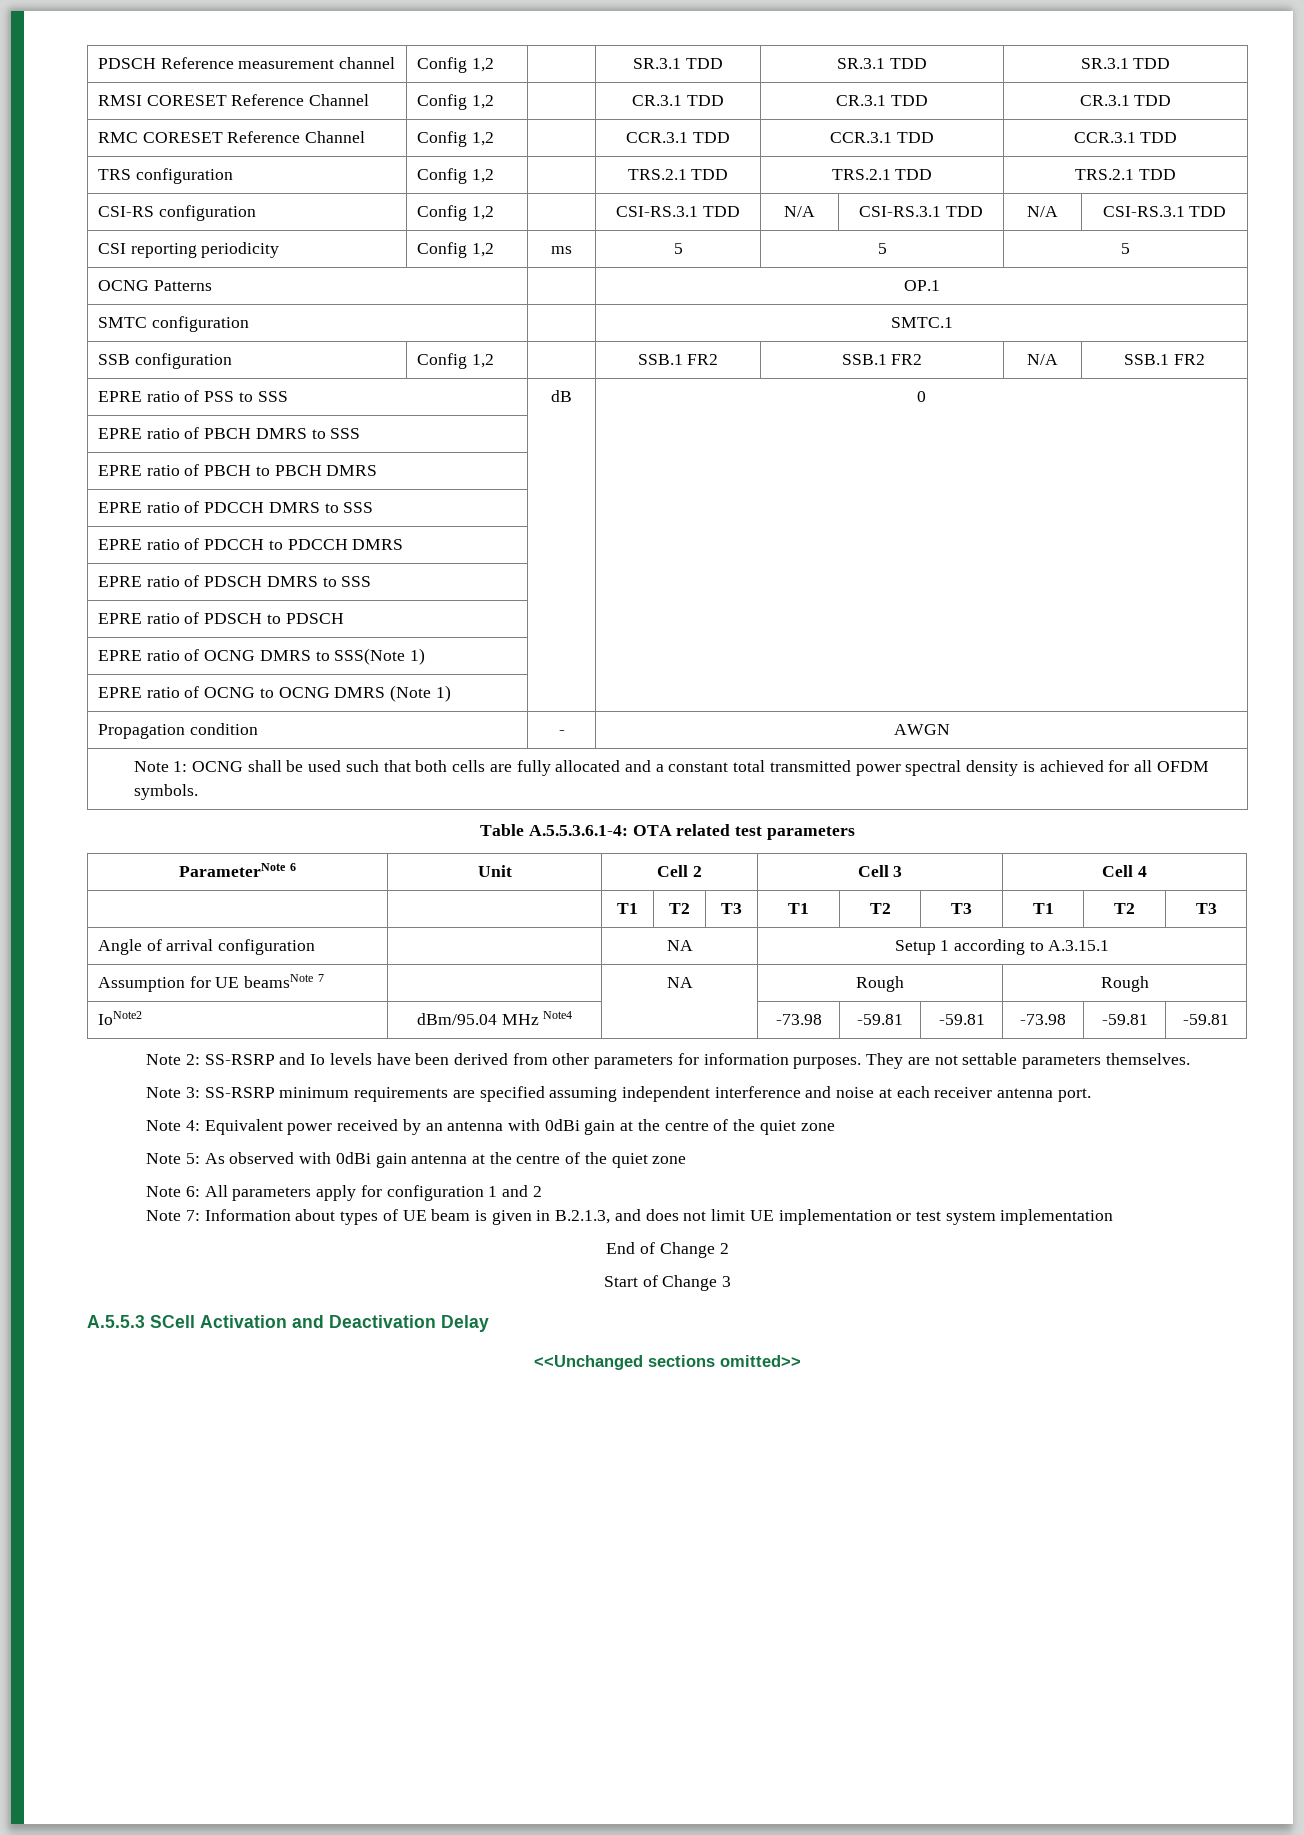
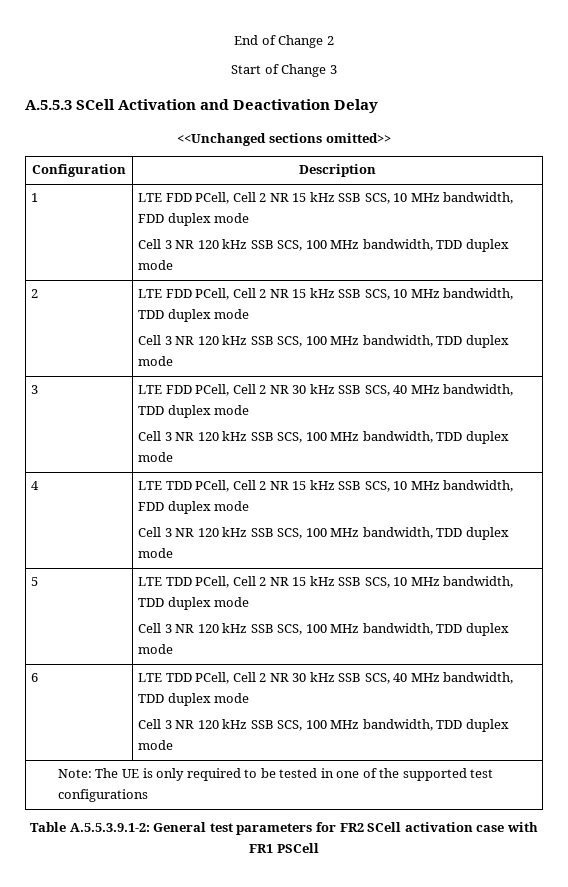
[98,57,396,69] [417,57,494,73] [633,58,723,69] [837,58,927,69] [1080,58,1171,69] [98,94,370,106] [417,94,494,110] [632,95,724,106] [836,95,928,106] [1079,95,1172,106] [98,131,366,143] [417,131,494,147] [626,132,730,143] [830,132,934,143] [1073,132,1178,143] [98,168,233,184] [417,168,494,184] [627,169,729,180] [831,169,933,180] [1075,169,1176,180] [98,205,256,221] [417,205,494,221] [616,206,740,217] [784,206,815,217] [859,206,983,217] [1027,206,1058,217] [1102,206,1227,217] [98,242,280,258] [417,242,494,258] [551,246,572,254] [673,243,683,254] [877,243,887,254] [1121,243,1130,254] [98,280,212,291] [903,280,940,291] [98,316,249,332] [890,317,953,328] [98,353,232,369] [417,353,494,369] [637,354,719,365] [841,354,923,365] [1027,354,1058,365] [1124,354,1205,365] [98,390,288,402] [551,390,572,402] [917,391,926,402] [98,427,361,439] [98,464,378,476] [98,501,374,513] [98,538,404,550] [98,575,372,587] [98,612,344,624] [98,648,426,665] [98,685,451,702] [98,723,258,739] [558,730,565,735] [893,724,950,735] [133,760,1209,776] [133,784,198,800] [480,824,855,840] [179,863,296,877] [477,865,512,877] [657,865,702,877] [857,865,903,877] [1102,865,1147,877] [617,903,638,914] [669,903,690,914] [721,903,742,914] [788,903,809,914] [869,903,891,914] [951,903,972,914] [1032,903,1054,914] [1114,903,1135,914] [1195,903,1217,914] [98,939,316,955] [666,940,693,951] [894,939,1110,955] [98,974,324,992] [666,977,693,988] [856,976,904,992] [1100,976,1149,992] [98,1011,143,1025] [416,1011,573,1025] [775,1014,822,1025] [857,1014,903,1025] [938,1014,985,1025] [1020,1014,1066,1025] [1101,1014,1148,1025] [1183,1014,1229,1025] [146,1053,1190,1069] [146,1086,1091,1102] [146,1119,835,1135] [146,1152,687,1168] [146,1185,542,1201] [146,1209,1114,1225] PDSCH Reference measurement channel | Config 1,2 | | SR.3.1 TDD | SR.3.1 TDD | SR.3.1 TDD // RMSI CORESET Reference Channel | Config 1,2 | | CR.3.1 TDD | CR.3.1 TDD | CR.3.1 TDD // RMC CORESET Reference Channel | Config 1,2 | | CCR.3.1 TDD | CCR.3.1 TDD | CCR.3.1 TDD // TRS configuration | Config 1,2 | | TRS.2.1 TDD | TRS.2.1 TDD | TRS.2.1 TDD // CSI-RS configuration | Config 1,2 | | CSI-RS.3.1 TDD | N/A | CSI-RS.3.1 TDD | N/A | CSI-RS.3.1 TDD // CSI reporting periodicity | Config 1,2 | ms | 5 | 5 | 5 // OCNG Patterns | | OP.1 // SMTC configuration | | SMTC.1 // SSB configuration | Config 1,2 | | SSB.1 FR2 | SSB.1 FR2 | N/A | SSB.1 FR2 // EPRE ratio of PSS to SSS | dB | 0 // EPRE ratio of PBCH DMRS to SSS | | // EPRE ratio of PBCH to PBCH DMRS | | // EPRE ratio of PDCCH DMRS to SSS | | // EPRE ratio of PDCCH to PDCCH DMRS | | // EPRE ratio of PDSCH DMRS to SSS | | // EPRE ratio of PDSCH to PDSCH | | // EPRE ratio of OCNG DMRS to SSS(Note 1) | | // EPRE ratio of OCNG to OCNG DMRS (Note 1) | | // Propagation condition | - | AWGN // Note 1: OCNG shall be used such that both cells are fully allocated and a constant total transmitted power spectral density is achieved for all OFDM symbols. // Table A.5.5.3.6.1-4: OTA related test parameters // ParameterNote 6 | Unit | Cell 2 | Cell 3 | Cell 4 // | | T1 | T2 | T3 | T1 | T2 | T3 | T1 | T2 | T3 // Angle of arrival configuration | | NA | Setup 1 according to A.3.15.1 // Assumption for UE beamsNote 7 | | NA | Rough | Rough // IoNote2 | dBm/95.04 MHz Note4 | | -73.98 | -59.81 | -59.81 | -73.98 | -59.81 | -59.81 // Note 2: SS-RSRP and Io levels have been derived from other parameters for information purposes. They are not settable parameters themselves. // Note 3: SS-RSRP minimum requirements are specified assuming independent interference and noise at each receiver antenna port. // Note 4: Equivalent power received by an antenna with 0dBi gain at the centre of the quiet zone // Note 5: As observed with 0dBi gain antenna at the centre of the quiet zone // Note 6: All parameters apply for configuration 1 and 2 // Note 7: Information about types of UE beam is given in B.2.1.3, and does not limit UE implementation or test system implementation // -> (234, 40) none
(801, 1361) none -> [31,164,126,177] [299,164,376,177] [31,193,39,202] [138,192,514,204] [138,213,250,226] [138,239,509,252] [138,260,174,270] [31,289,39,298] [138,288,514,300] [138,309,250,322] [138,335,509,348] [138,356,174,366] [31,385,39,394] [138,384,514,396] [138,405,250,418] [138,431,509,444] [138,452,174,462] [31,481,40,490] [138,480,514,492] [138,501,250,514] [138,527,509,540] [138,548,174,558] [31,577,39,586] [138,576,514,588] [138,597,250,610] [138,623,509,636] [138,644,174,654] [31,673,39,682] [138,672,514,684] [138,693,250,706] [138,719,509,732] [138,740,174,750] [57,768,494,781] [57,789,148,802] [30,822,538,835] [249,843,319,853] // Configuration | Description // 1 | LTE FDD PCell, Cell 2 NR 15 kHz SSB SCS, 10 MHz bandwidth, FDD duplex mode // Cell 3 NR 120 kHz SSB SCS, 100 MHz bandwidth, TDD duplex mode // 2 | LTE FDD PCell, Cell 2 NR 15 kHz SSB SCS, 10 MHz bandwidth, TDD duplex mode // Cell 3 NR 120 kHz SSB SCS, 100 MHz bandwidth, TDD duplex mode // 3 | LTE FDD PCell, Cell 2 NR 30 kHz SSB SCS, 40 MHz bandwidth, TDD duplex mode // Cell 3 NR 120 kHz SSB SCS, 100 MHz bandwidth, TDD duplex mode // 4 | LTE TDD PCell, Cell 2 NR 15 kHz SSB SCS, 10 MHz bandwidth, FDD duplex mode // Cell 3 NR 120 kHz SSB SCS, 100 MHz bandwidth, TDD duplex mode // 5 | LTE TDD PCell, Cell 2 NR 15 kHz SSB SCS, 10 MHz bandwidth, TDD duplex mode // Cell 3 NR 120 kHz SSB SCS, 100 MHz bandwidth, TDD duplex mode // 6 | LTE TDD PCell, Cell 2 NR 30 kHz SSB SCS, 40 MHz bandwidth, TDD duplex mode // Cell 3 NR 120 kHz SSB SCS, 100 MHz bandwidth, TDD duplex mode // Note: The UE is only required to be tested in one of the supported test configurations // Table A.5.5.3.9.1-2: General test parameters for FR2 SCell activation case with FR1 PSCell

